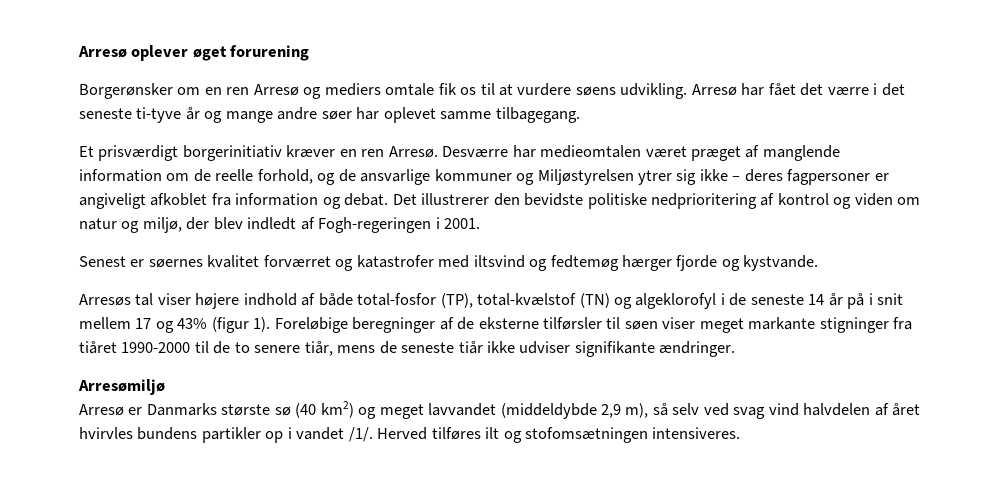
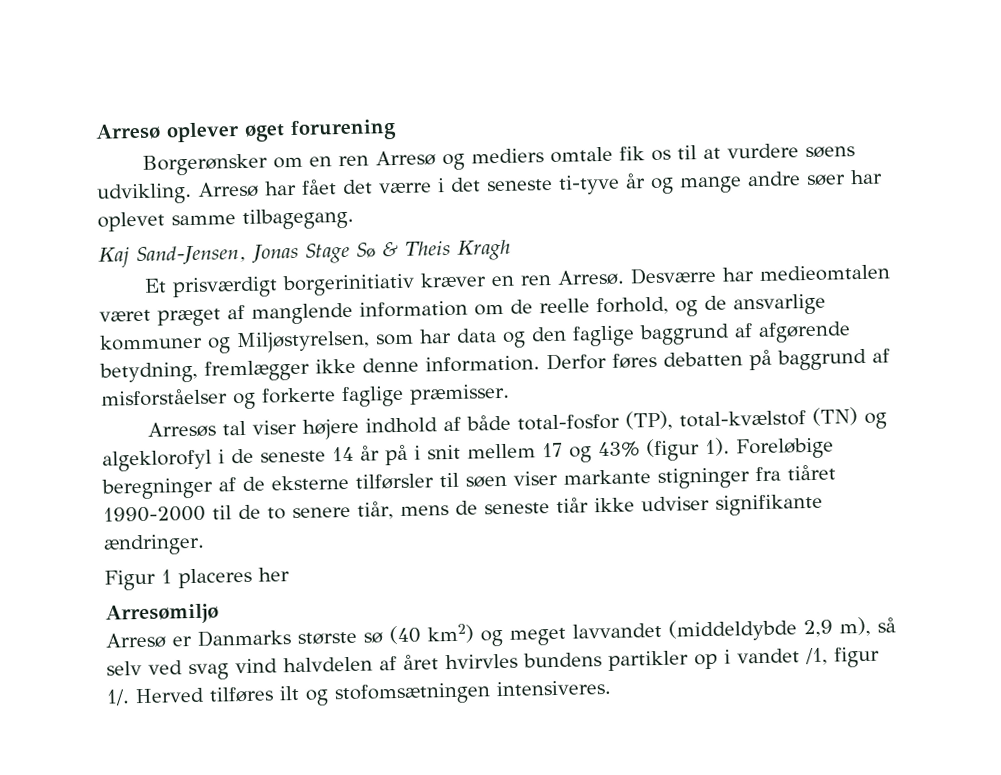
(580, 115) none -> [98,239,511,268] // Kaj Sand-Jensen, Jonas Stage Sø & Theis Kragh
[537,169,889,185] [79,193,921,209] [79,217,481,233] [79,255,819,271] Miljøstyrelsen ytrer sig ikke – deres fagpersoner er angiveligt afkoblet fra information og debat. Det illustrerer den bevidste politiske nedprioritering af kontrol og viden om natur og miljø, der blev indledt af Fogh-regeringen i 2001. // Senest er søernes kvalitet forværret og katastrofer med iltsvind og fedtemøg hærger fjorde og kystvande. -> [236,321,851,354] [99,348,890,384] [100,383,510,410] Miljøstyrelsen, som har data og den faglige baggrund af afgørende betydning, fremlægger ikke denne information. Derfor føres debatten på baggrund af misforståelser og forkerte faglige præmisser.
[699,318,744,333] meget -> (558, 478) none
(736, 349) none -> [104,567,290,591] // Figur 1 placeres her
[348,427,373,442] /1/. -> [805,646,880,668] [106,689,130,706] /1, figur 1/.

